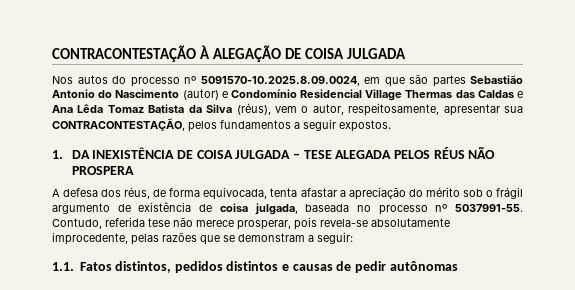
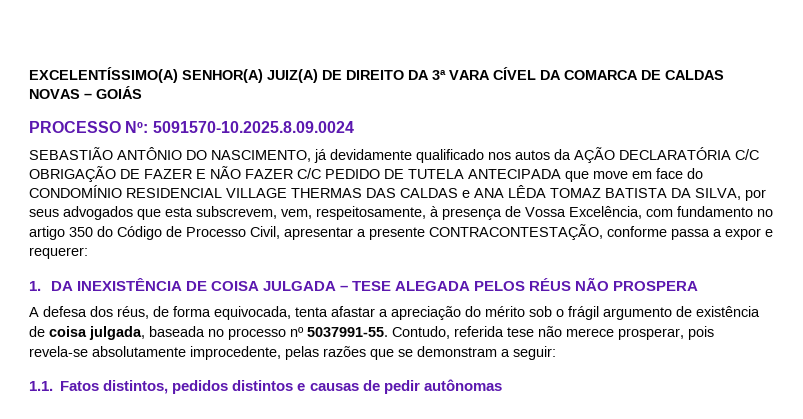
[52,45,406,62] [52,74,523,87] [52,89,523,101] [52,103,523,116] [52,118,391,132] CONTRACONTESTAÇÃO À ALEGAÇÃO DE COISA JULGADA // Nos autos do processo nº 5091570-10.2025.8.09.0024, em que são partes Sebastião Antonio do Nascimento (autor) e Condomínio Residencial Village Thermas das Caldas e Ana Lêda Tomaz Batista da Silva (réus), vem o autor, respeitosamente, apresentar sua CONTRACONTESTAÇÃO, pelos fundamentos a seguir expostos. -> [29,67,724,83] [29,86,142,99] [29,121,354,133] [29,147,759,163] [29,166,703,182] [29,185,766,201] [29,206,773,220] [29,224,773,240] [29,247,88,259] EXCELENTÍSSIMO(A) SENHOR(A) JUIZ(A) DE DIREITO DA 3ª VARA CÍVEL DA COMARCA DE CALDAS NOVAS – GOIÁS // PROCESSO Nº: 5091570-10.2025.8.09.0024 // SEBASTIÃO ANTÔNIO DO NASCIMENTO, já devidamente qualificado nos autos da AÇÃO DECLARATÓRIA C/C OBRIGAÇÃO DE FAZER E NÃO FAZER C/C PEDIDO DE TUTELA ANTECIPADA que move em face do CONDOMÍNIO RESIDENCIAL VILLAGE THERMAS DAS CALDAS e ANA LÊDA TOMAZ BATISTA DA SILVA, por seus advogados que esta subscrevem, vem, respeitosamente, à presença de Vossa Excelência, com fundamento no artigo 350 do Código de Processo Civil, apresentar a presente CONTRACONTESTAÇÃO, conforme passa a expor e requerer:

